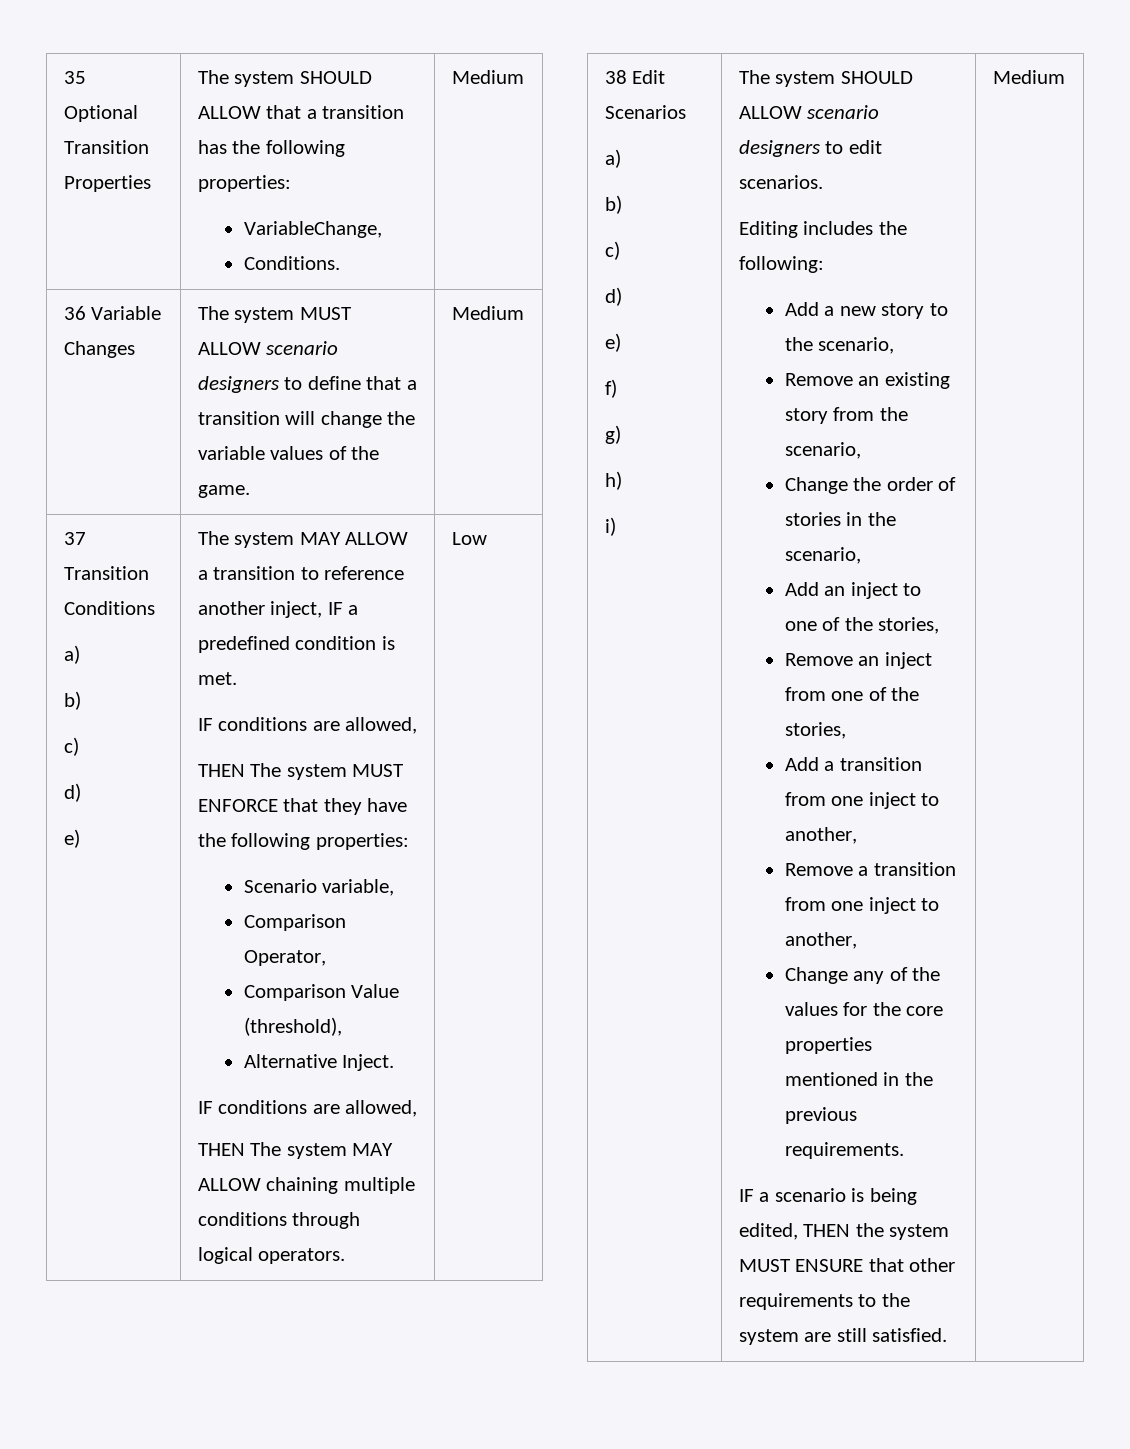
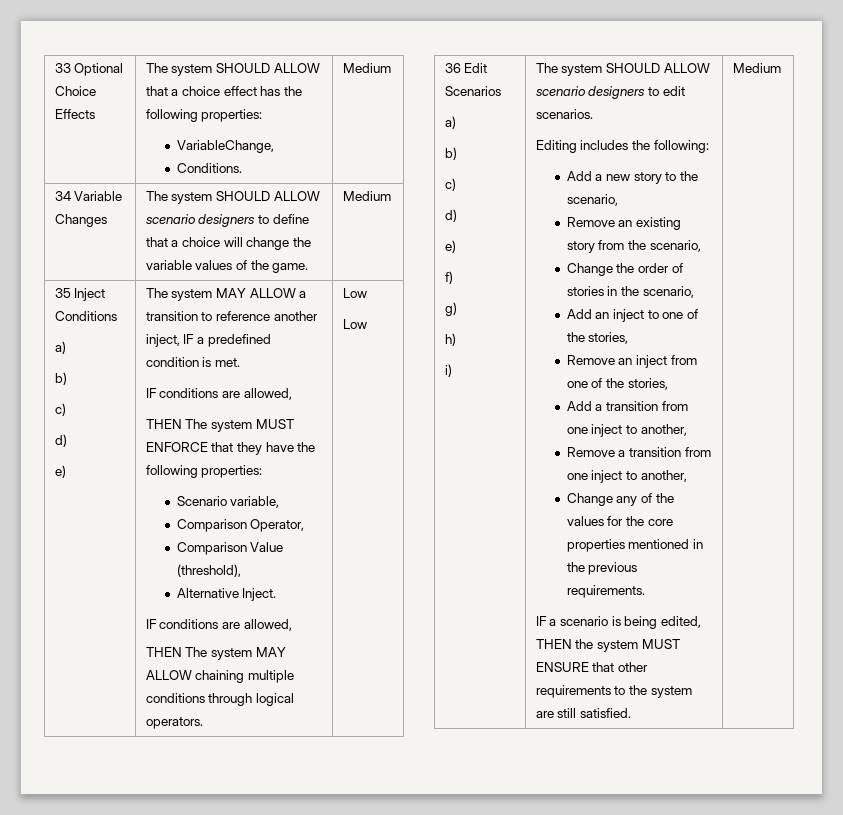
[63,71,86,84] [63,105,138,122] [63,140,149,154] [63,175,151,192] 35 Optional Transition Properties -> [54,63,124,76] [54,86,96,96] [54,109,95,119] 33 Optional Choice Effects
[322,105,405,119] transition -> [182,86,257,96] choice effect
[63,306,86,320] 36 -> [54,191,71,201] 34
[299,307,351,320] MUST -> [216,191,271,201] SHOULD
[197,411,280,425] transition -> [182,237,221,247] choice
[63,532,86,545] [63,566,149,580] 37 Transition -> [54,288,106,301] 35 Inject
[604,70,627,84] // 38 -> [342,319,367,329] [444,63,461,73] // Low // 36

